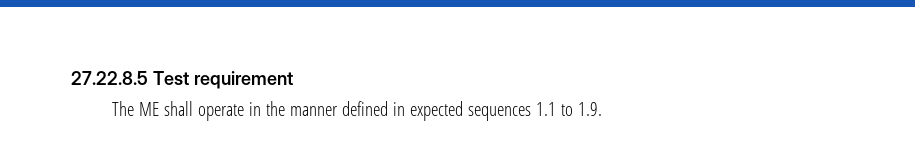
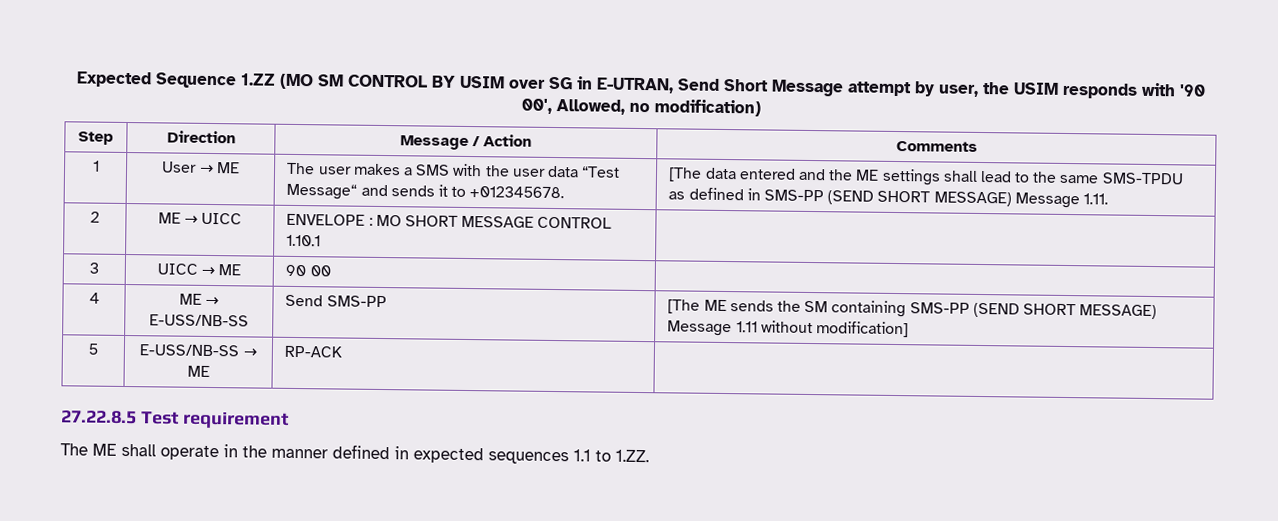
(71, 78) none -> [76,71,1206,99] [520,98,761,117] [78,131,114,145] [166,130,236,144] [399,134,533,150] [895,140,978,152] [92,160,100,172] [161,161,240,174] [286,162,621,178] [286,183,565,200] [668,167,1184,186] [668,187,1108,209] [90,211,100,223] [157,212,243,225] [286,213,613,229] [286,234,322,247] [89,262,99,274] [156,263,242,276] [285,264,331,277] [88,292,100,304] [178,293,220,306] [149,314,249,327] [285,294,387,308] [667,299,1158,320] [667,320,909,338] [88,343,98,355] [139,344,257,357] [186,365,210,377] [284,345,343,358] Expected Sequence 1.ZZ (MO SM CONTROL BY USIM over SG in E-UTRAN, Send Short Message attempt by user, the USIM responds with '90 00', Allowed, no modification) // Step | Direction | Message / Action | Comments // 1 | User → ME | The user makes a SMS with the user data “Test Message“ and sends it to +012345678. | [The data entered and the ME settings shall lead to the same SMS-TPDU as defined in SMS-PP (SEND SHORT MESSAGE) Message 1.11. // 2 | ME → UICC | ENVELOPE : MO SHORT MESSAGE CONTROL 1.10.1 | // 3 | UICC → ME | 90 00 | // 4 | ME → E-USS/NB-SS | Send SMS-PP | [The ME sends the SM containing SMS-PP (SEND SHORT MESSAGE) Message 1.11 without modification] // 5 | E-USS/NB-SS → ME | RP-ACK | //
[578,102,603,116] 1.9. -> [615,449,649,463] 1.ZZ.

